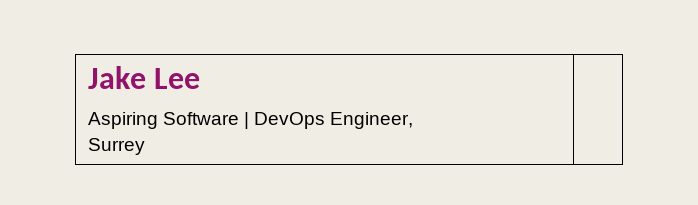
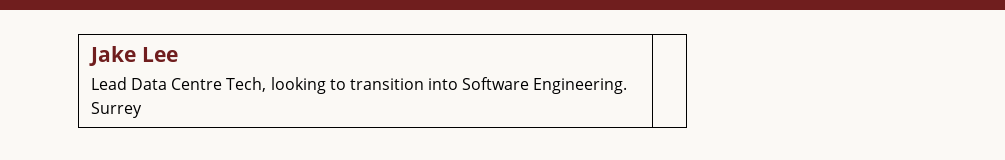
[87,112,414,129] Aspiring Software | DevOps Engineer, -> [90,77,628,94] Lead Data Centre Tech, looking to transition into Software Engineering.

